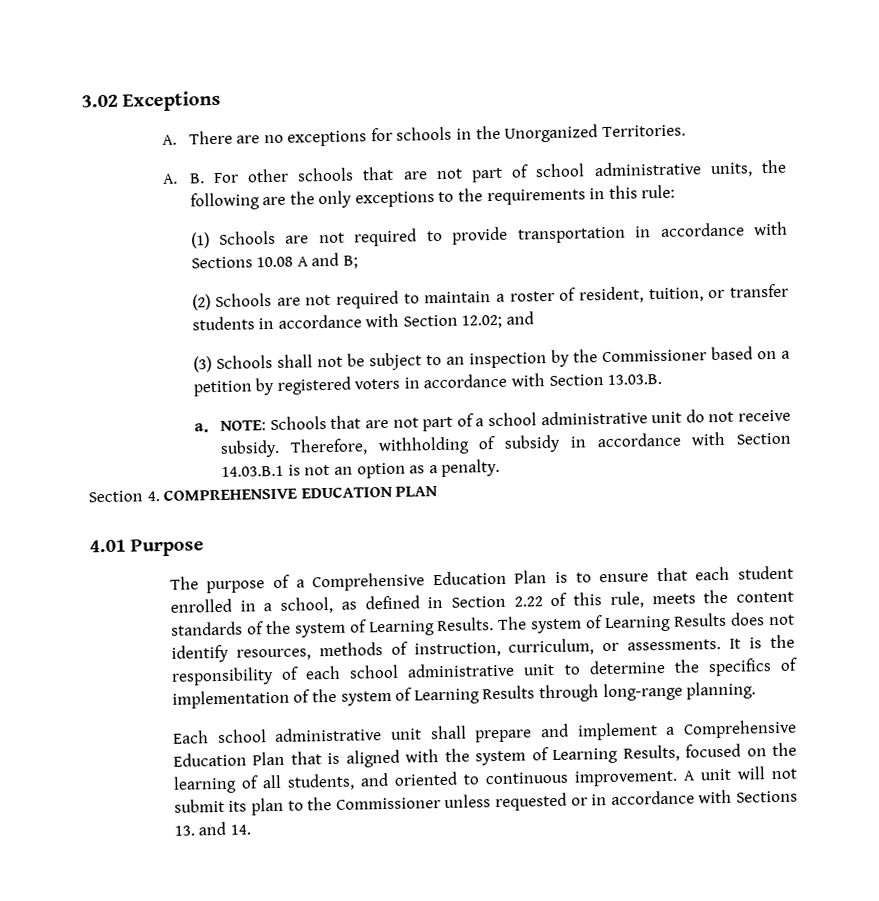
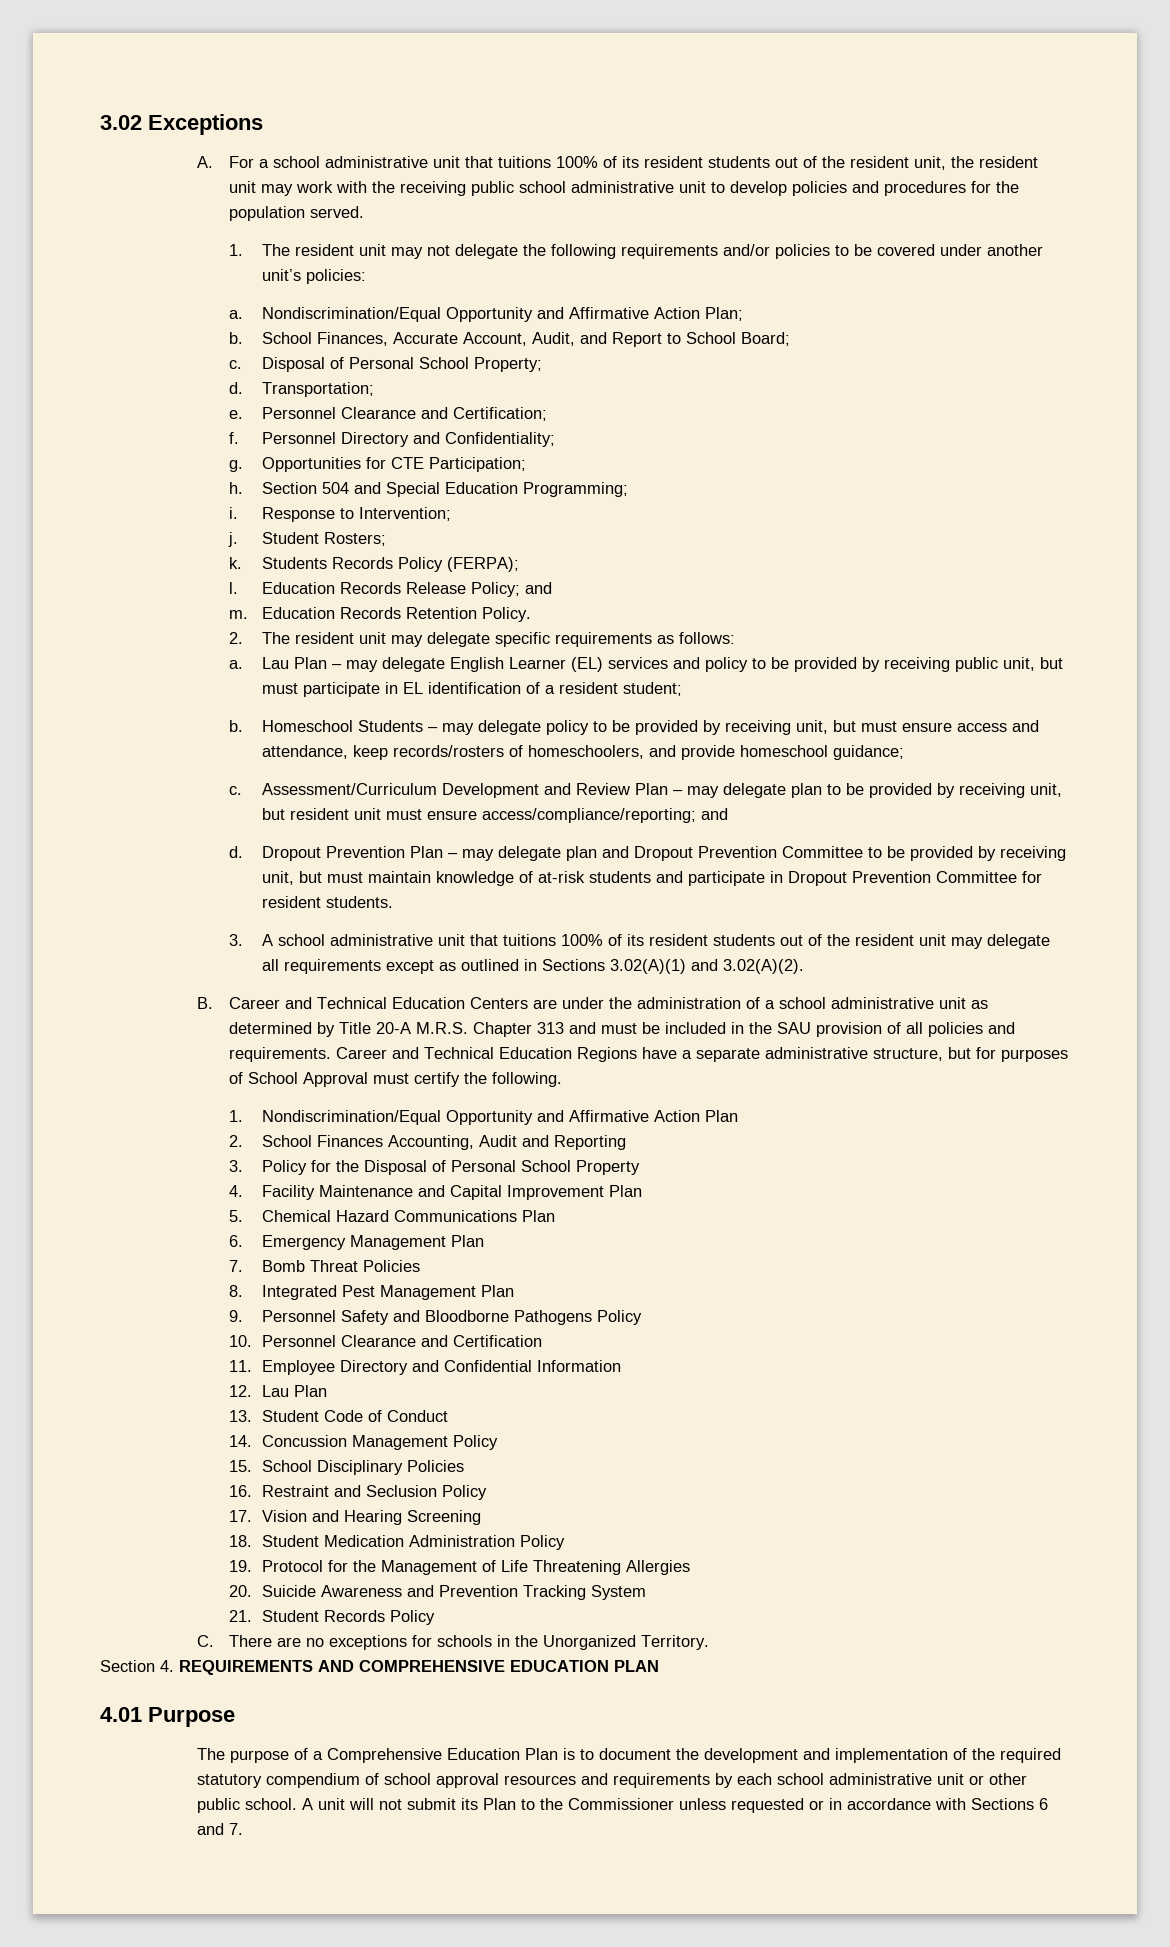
(177, 139) none -> [229,156,1039,170] [229,181,1020,196] [229,206,365,221] [229,244,1043,259] [261,269,366,284] [229,307,743,322] [229,332,790,347] [229,357,542,372] [229,382,374,397] [229,407,547,421] [229,432,555,447] [229,457,526,472] [229,482,628,497] [229,507,451,522] [228,532,386,547] [229,557,519,572] [229,582,552,597] [229,607,531,622] [229,632,735,647] [229,657,1063,672] [261,682,682,697] [229,720,1039,735] [261,745,904,760] [229,783,1062,798] [261,808,728,823] [229,846,1066,861] [261,871,1042,886] [261,896,393,908] [229,934,1050,949] [261,959,804,974] [196,997,989,1009] [229,1022,1016,1037] [229,1047,1069,1062] [229,1072,563,1087] [229,1110,738,1125] [229,1135,626,1150] [229,1160,640,1175] [229,1185,642,1200] [229,1210,555,1222] [229,1235,484,1250] [229,1260,420,1272] [229,1285,514,1300] [229,1310,642,1325] [229,1335,542,1347] [229,1360,621,1375] [229,1385,327,1397] [229,1410,448,1422] [229,1435,498,1450] [229,1460,464,1475] [229,1485,487,1500] [229,1510,481,1525] [229,1535,565,1550] [229,1560,690,1575] [229,1585,646,1600] [229,1610,435,1625] [196,1635,214,1647] For a school administrative unit that tuitions 100% of its resident students out of the resident unit, the resident unit may work with the receiving public school administrative unit to develop policies and procedures for the population served. // 1. The resident unit may not delegate the following requirements and/or policies to be covered under another unit’s policies: // a. Nondiscrimination/Equal Opportunity and Affirmative Action Plan; // b. School Finances, Accurate Account, Audit, and Report to School Board; // c. Disposal of Personal School Property; // d. Transportation; // e. Personnel Clearance and Certification; // f. Personnel Directory and Confidentiality; // g. Opportunities for CTE Participation; // h. Section 504 and Special Education Programming; // i. Response to Intervention; // j. Student Rosters; // k. Students Records Policy (FERPA); // l. Education Records Release Policy; and // m. Education Records Retention Policy. // 2. The resident unit may delegate specific requirements as follows: // a. Lau Plan – may delegate English Learner (EL) services and policy to be provided by receiving public unit, but must participate in EL identification of a resident student; // b. Homeschool Students – may delegate policy to be provided by receiving unit, but must ensure access and attendance, keep records/rosters of homeschoolers, and provide homeschool guidance; // c. Assessment/Curriculum Development and Review Plan – may delegate plan to be provided by receiving unit, but resident unit must ensure access/compliance/reporting; and // d. Dropout Prevention Plan – may delegate plan and Dropout Prevention Committee to be provided by receiving unit, but must maintain knowledge of at-risk students and participate in Dropout Prevention Committee for resident students. // 3. A school administrative unit that tuitions 100% of its resident students out of the resident unit may delegate all requirements except as outlined in Sections 3.02(A)(1) and 3.02(A)(2). // B. Career and Technical Education Centers are under the administration of a school administrative unit as determined by Title 20-A M.R.S. Chapter 313 and must be included in the SAU provision of all policies and requirements. Career and Technical Education Regions have a separate administrative structure, but for purposes of School Approval must certify the following. // 1. Nondiscrimination/Equal Opportunity and Affirmative Action Plan // 2. School Finances Accounting, Audit and Reporting // 3. Policy for the Disposal of Personal School Property // 4. Facility Maintenance and Capital Improvement Plan // 5. Chemical Hazard Communications Plan // 6. Emergency Management Plan // 7. Bomb Threat Policies // 8. Integrated Pest Management Plan // 9. Personnel Safety and Bloodborne Pathogens Policy // 10. Personnel Clearance and Certification // 11. Employee Directory and Confidential Information // 12. Lau Plan // 13. Student Code of Conduct // 14. Concussion Management Policy // 15. School Disciplinary Policies // 16. Restraint and Seclusion Policy // 17. Vision and Hearing Screening // 18. Student Medication Administration Policy // 19. Protocol for the Management of Life Threatening Allergies // 20. Suicide Awareness and Prevention Tracking System // 21. Student Records Policy // C.
[601,124,686,138] [161,159,787,184] [189,184,676,211] [190,221,788,249] [190,252,358,269] [191,283,789,311] [191,311,535,331] [192,346,791,373] [192,373,663,397] [193,409,791,433] [220,431,791,458] [221,458,501,479] Territories. // A. B. For other schools that are not part of school administrative units, the following are the only exceptions to the requirements in this rule: // (1) Schools are not required to provide transportation in accordance with Sections 10.08 A and B; // (2) Schools are not required to maintain a roster of resident, tuition, or transfer students in accordance with Section 12.02; and // (3) Schools shall not be subject to an inspection by the Commissioner based on a petition by registered voters in accordance with Section 13.03.B. // a. NOTE: Schools that are not part of a school administrative unit do not receive subsidy. Therefore, withholding of subsidy in accordance with Section 14.03.B.1 is not an option as a penalty. -> [641,1635,710,1650] Territory.
(160, 496) none -> [179,1660,354,1675] REQUIREMENTS AND
[599,565,794,583] [169,589,794,614] [170,612,795,638] [170,634,795,663] [170,657,799,686] [171,681,757,709] [171,719,797,744] [172,742,797,768] [172,769,678,794] ensure that each student enrolled in a school, as defined in Section 2.22 of this rule, meets the content standards of the system of Learning Results. The system of Learning Results does not identify resources, methods of instruction, curriculum, or assessments. It is the responsibility of each school administrative unit to determine the specifics of implementation of the system of Learning Results through long-range planning. // Each school administrative unit shall prepare and implement a Comprehensive Education Plan that is aligned with the system of Learning Results, focused on the learning of all students, and oriented to continuous improvement. -> [598,1748,1061,1763] [196,1773,1027,1788] [196,1798,297,1813] document the development and implementation of the required statutory compendium of school approval resources and requirements by each school administrative unit or other public school.
[251,797,285,816] plan -> [482,1798,516,1810] Plan
[173,821,252,836] 13. and 14. -> [1038,1798,1048,1810] [196,1823,243,1835] 6 and 7.

